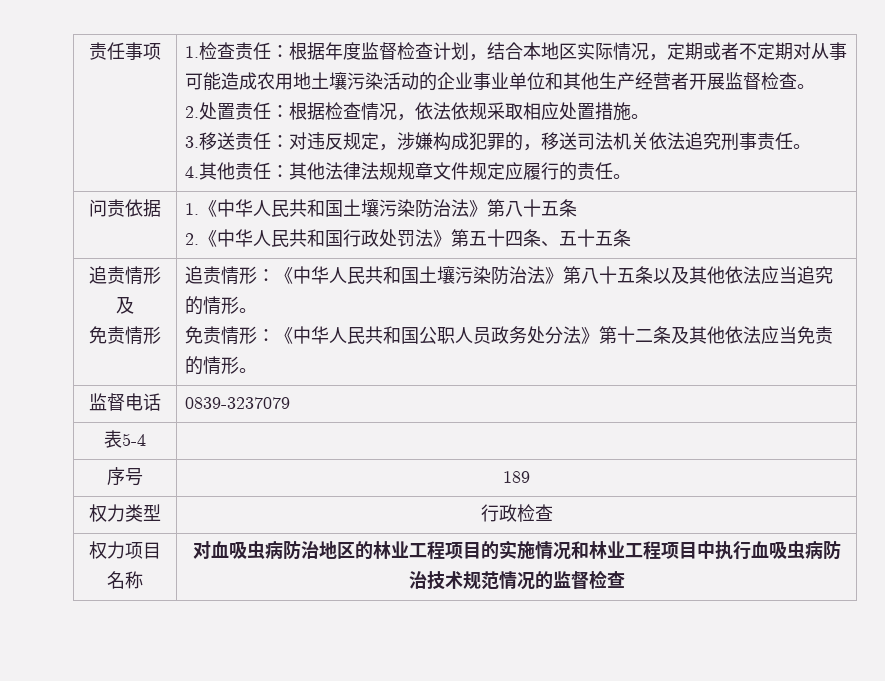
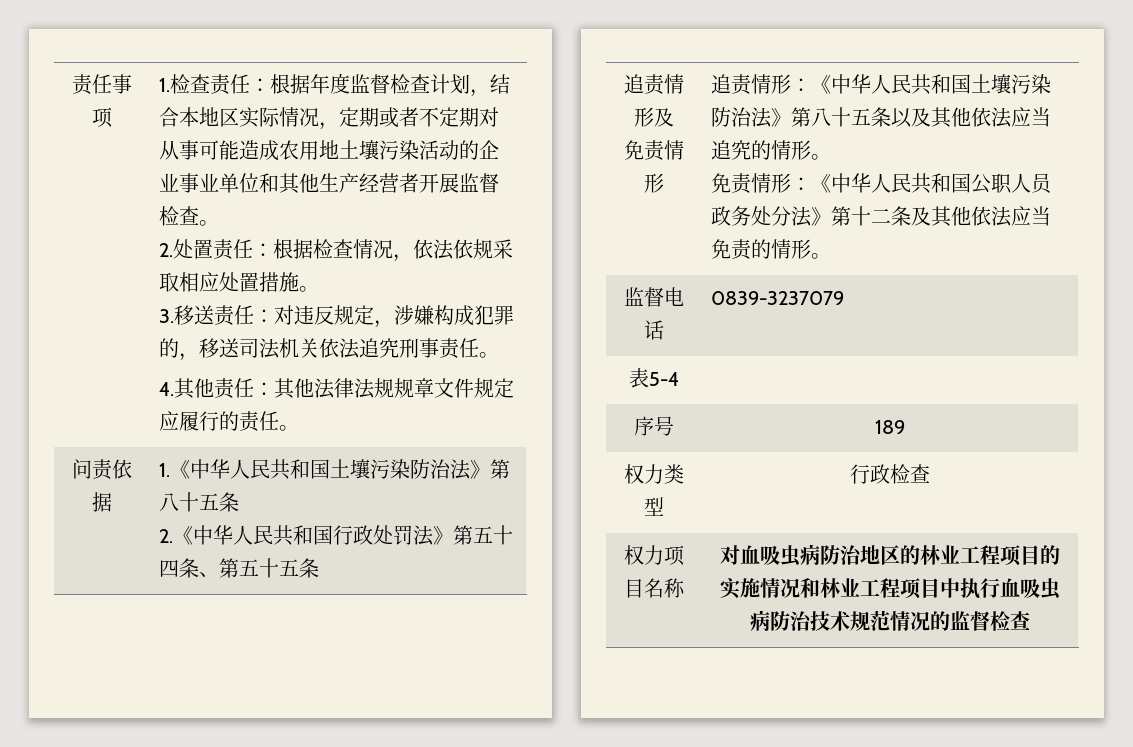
(559, 244) none -> [219,558,240,578] 第

